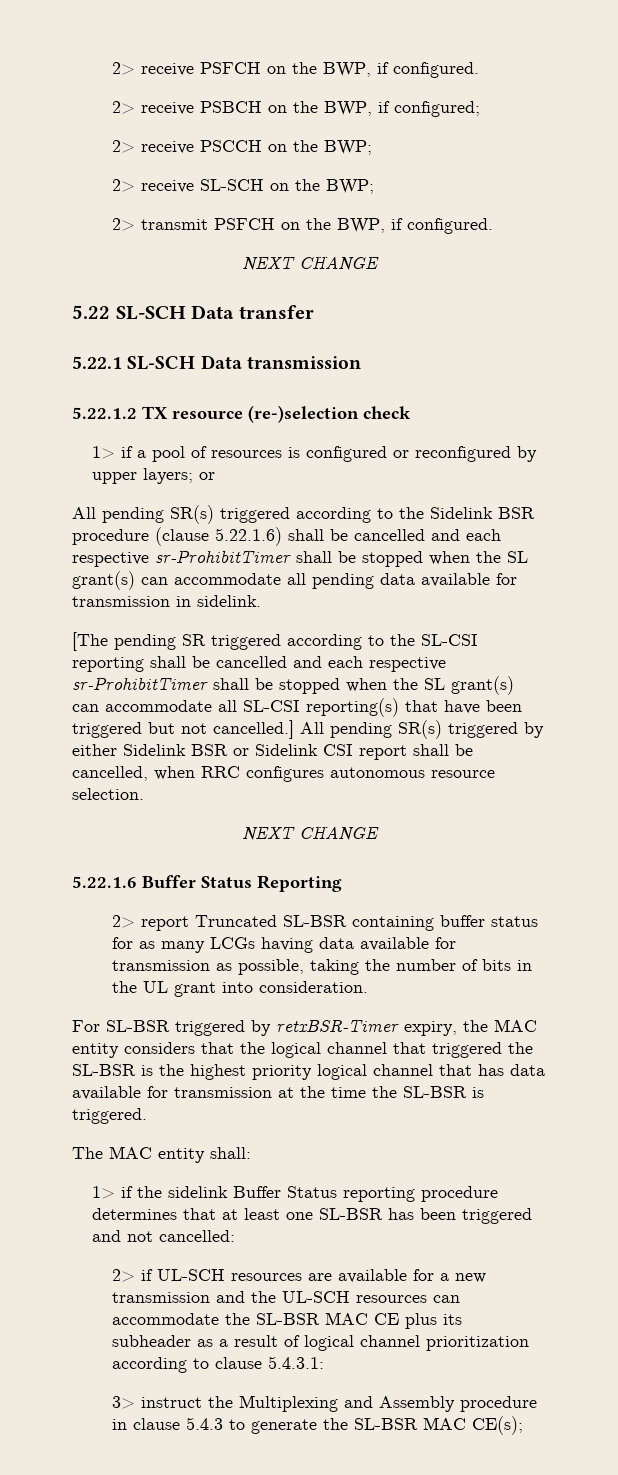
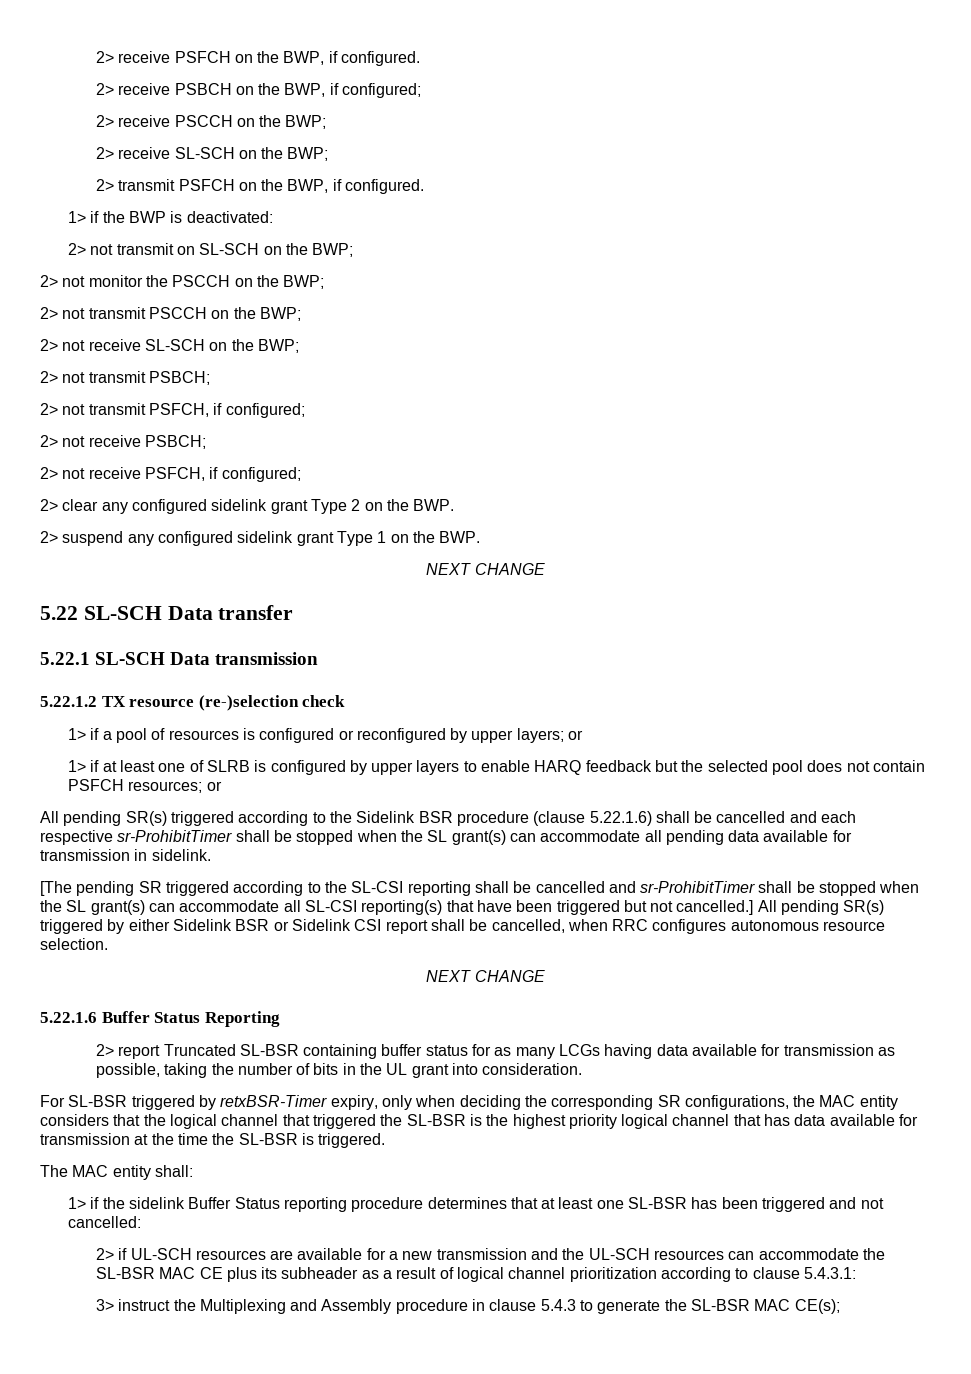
(494, 226) none -> [67,211,273,223] [67,243,354,257] [40,275,325,289] [40,307,301,321] [40,339,299,353] [40,371,210,385] [40,403,305,418] [40,435,206,449] [40,467,301,482] [40,499,455,514] [40,531,481,546] // 1> if the BWP is deactivated: // 2> not transmit on SL-SCH on the BWP; // 2> not monitor the PSCCH on the BWP; // 2> not transmit PSCCH on the BWP; // 2> not receive SL-SCH on the BWP; // 2> not transmit PSBCH; // 2> not transmit PSFCH, if configured; // 2> not receive PSBCH; // 2> not receive PSFCH, if configured; // 2> clear any configured sidelink grant Type 2 on the BWP. // 2> suspend any configured sidelink grant Type 1 on the BWP.
(216, 476) none -> [67,760,925,775] [67,779,222,793] // 1> if at least one of SLRB is configured by upper layers to enable HARQ feedback but the selected pool does not contain PSFCH resources; or
[328,656,446,672] each respective -> (636, 887) none
(457, 1028) none -> [381,1095,789,1110] only when deciding the corresponding SR configurations,

